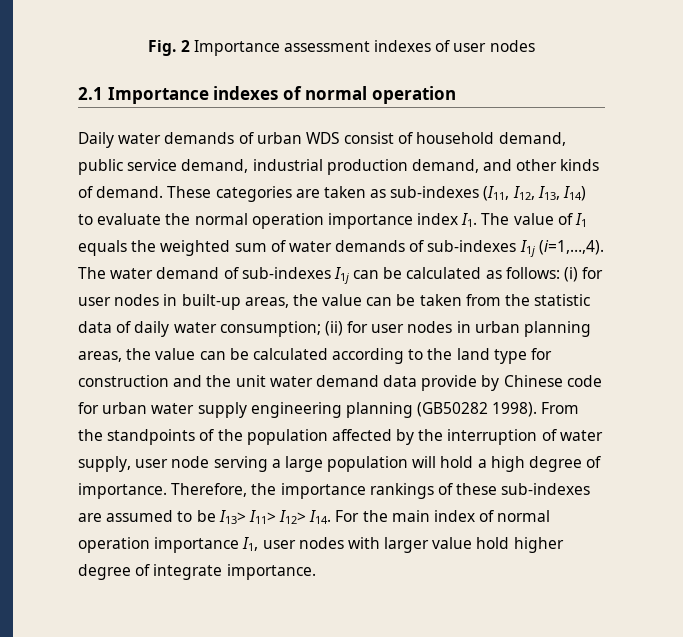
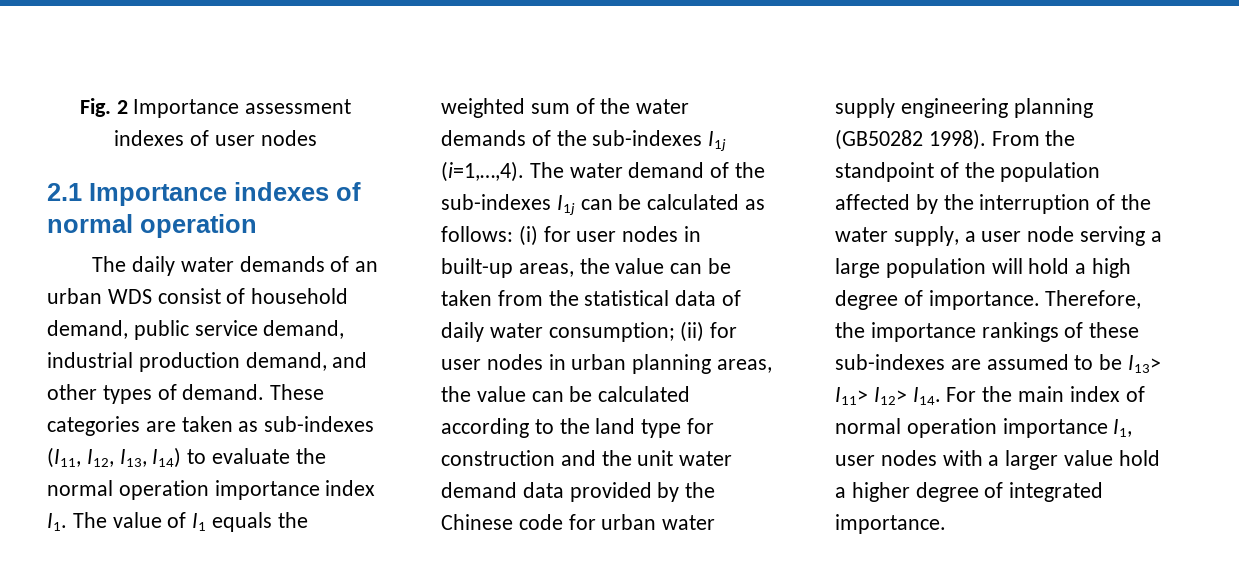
[78,132,254,148] Daily water demands of -> [92,256,379,276] The daily water demands of an
[560,159,600,171] kinds -> [102,385,152,404] types
[288,240,425,252] water demands of -> [600,98,690,114] [441,130,587,146] the water demands of the
(239, 273) none -> [735,162,766,178] the
[534,294,591,306] statistic -> [584,290,670,306] statistical
[421,375,500,391] provide by -> [569,482,716,502] provided by the
[107,429,196,445] standpoints -> [835,162,934,182] standpoint
(557, 435) none -> [1121,194,1152,210] the
(131, 464) none -> [964,231,976,242] a
(380, 543) none -> [988,455,1000,466] a
(510, 543) none -> [835,487,846,498] a
[153,564,223,580] integrate -> [1009,482,1104,502] integrated

